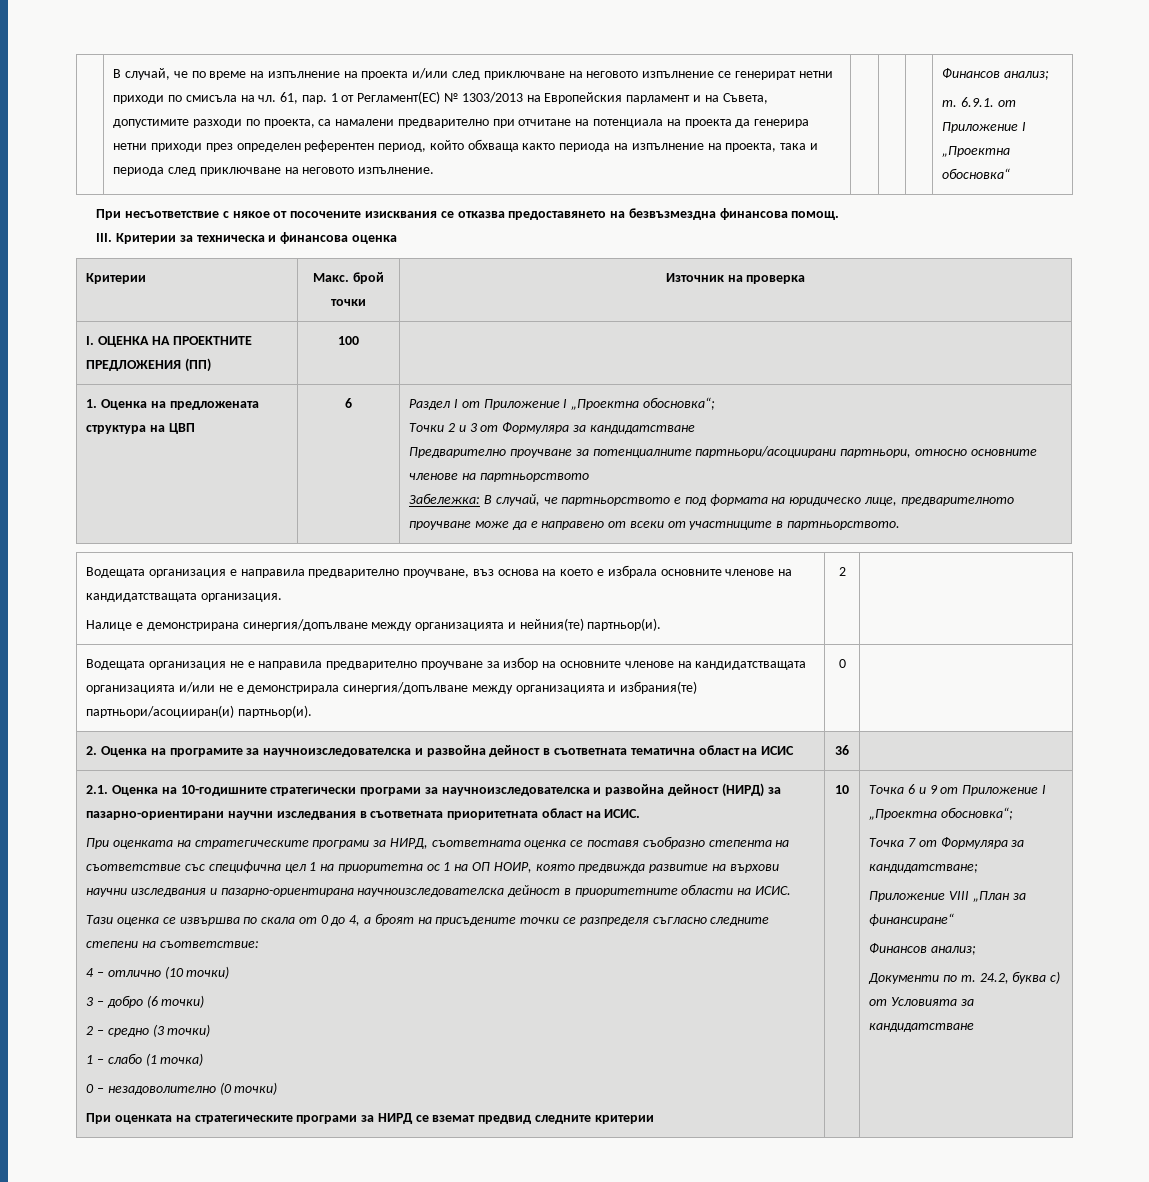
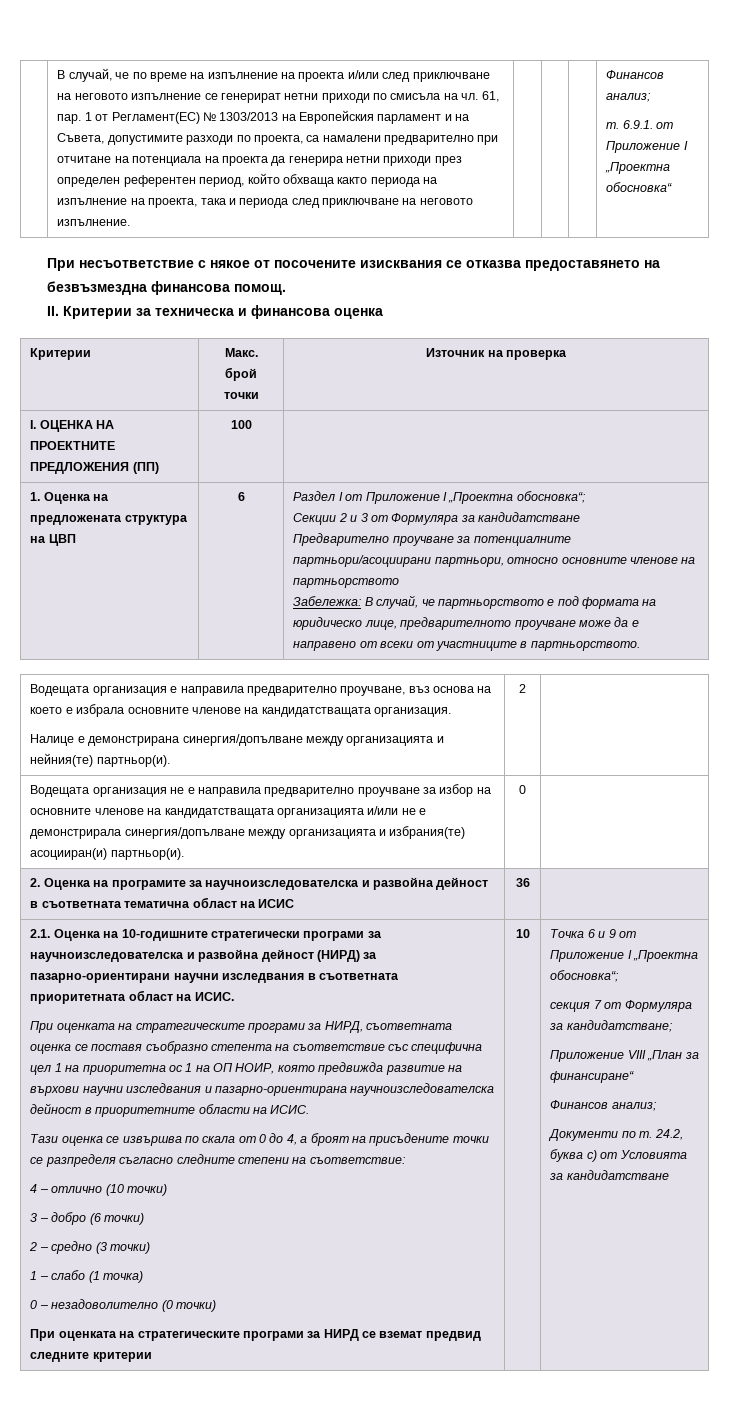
[96,233,113,242] III. -> [46,306,59,316] II.
[409,423,445,432] Точки -> [293,513,337,525] Секции
[86,705,235,718] партньори/асоцииран(и) -> [30,848,108,860] асоцииран(и)
[869,838,905,847] Точка -> [550,1002,591,1012] секция

